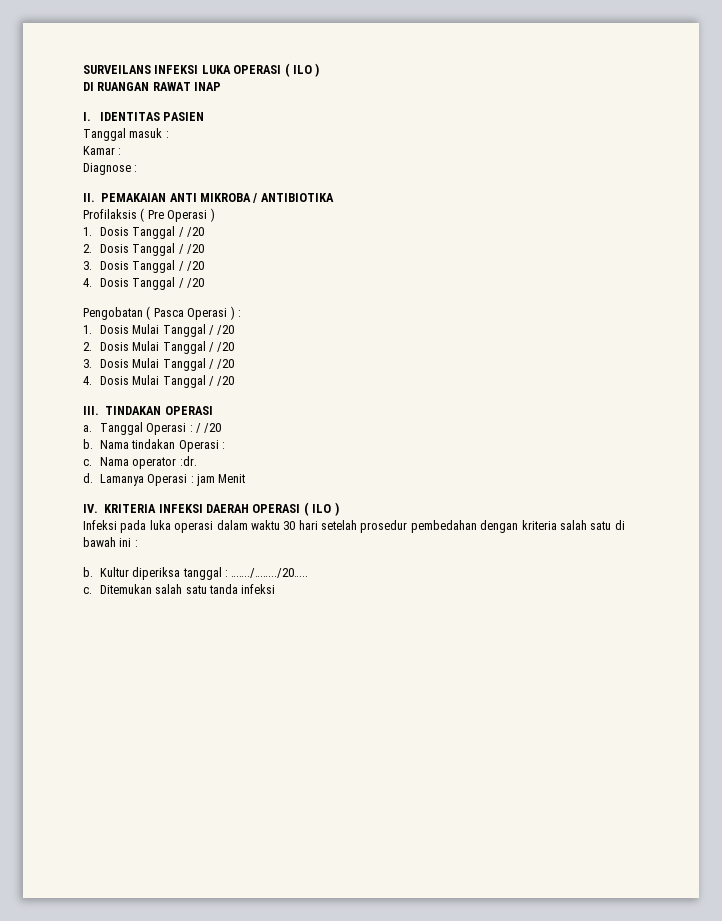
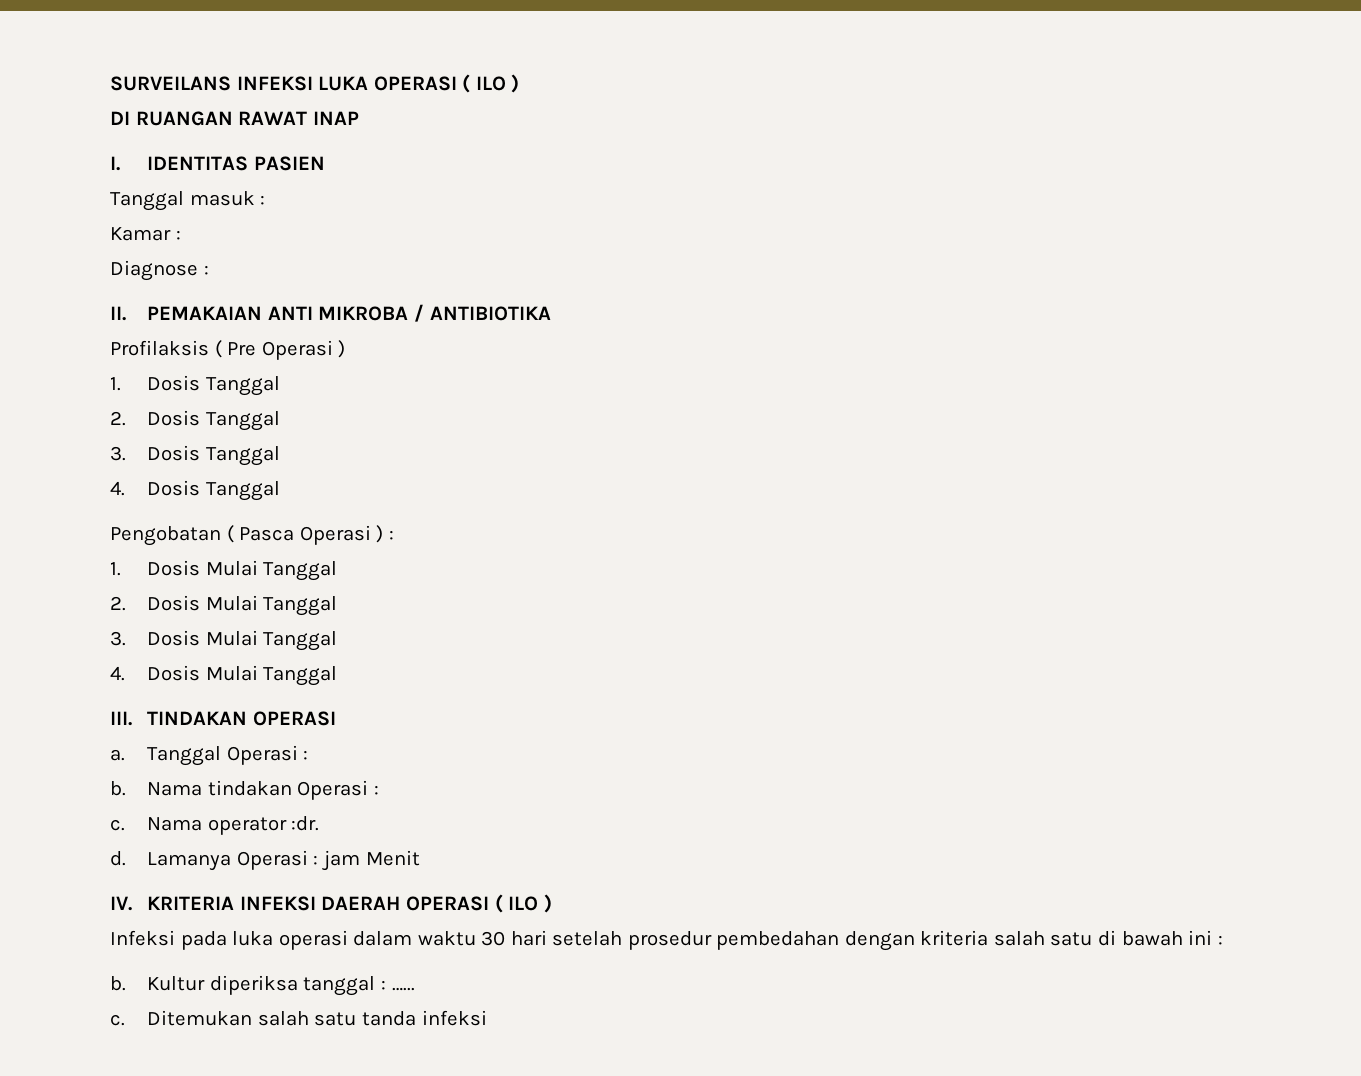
[178,227,204,237] / /20 -> (280, 386) none
[178,244,204,254] / /20 -> (280, 421) none
[178,261,204,271] / /20 -> (280, 456) none
[178,278,204,288] / /20 -> (280, 491) none
[208,325,235,335] / /20 -> (338, 571) none
[208,342,235,352] / /20 -> (338, 606) none
[208,359,235,369] / /20 -> (338, 641) none
[208,376,235,386] / /20 -> (338, 676) none
[195,423,222,433] / /20 -> (309, 755) none
[231,568,309,578] ……./……../20….. -> [391,987,415,991] …...

